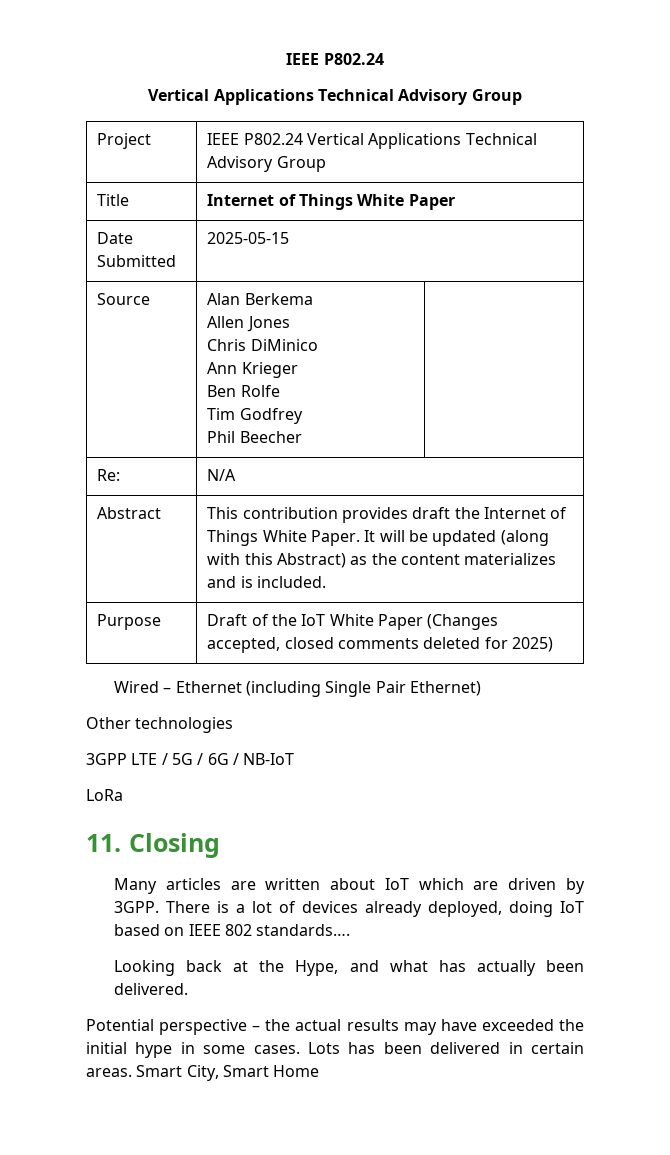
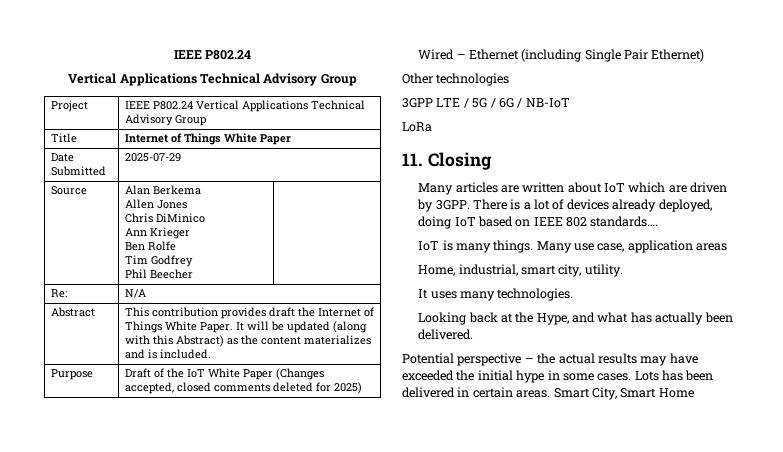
[207,232,290,244] 2025-05-15 -> [124,153,181,162] 2025-07-29
(351, 930) none -> [418,240,728,253] [418,264,623,277] [418,288,574,301] // IoT is many things. Many use case, application areas // Home, industrial, smart city, utility. // It uses many technologies.

